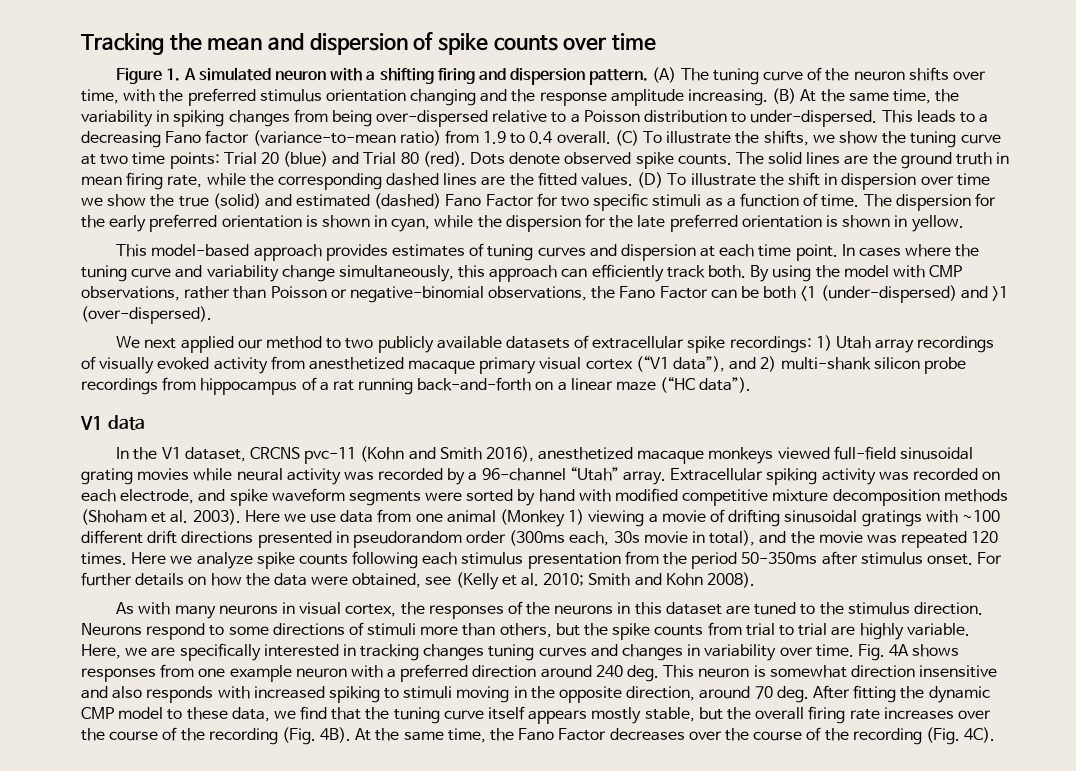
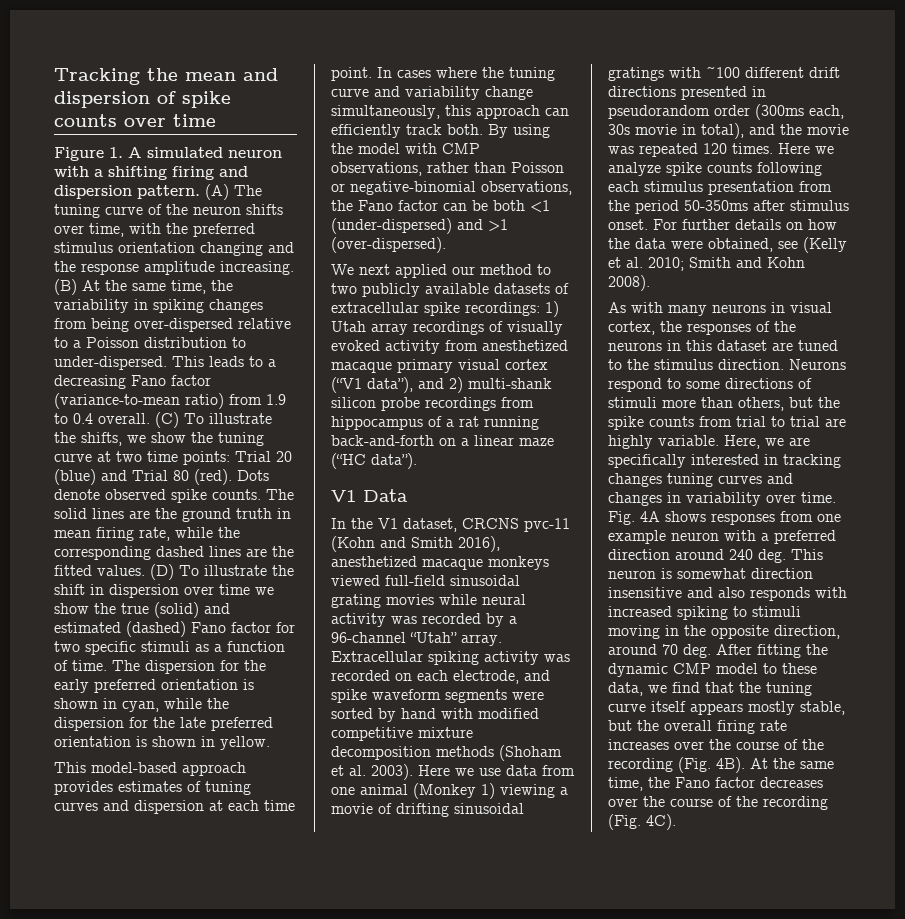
[485,194,534,207] Factor -> [231,622,271,633] factor
[659,286,708,299] Factor -> [398,200,438,211] factor
[107,415,145,430] data -> [363,489,408,502] Data
[558,728,607,741] Factor -> [715,777,755,788] factor

